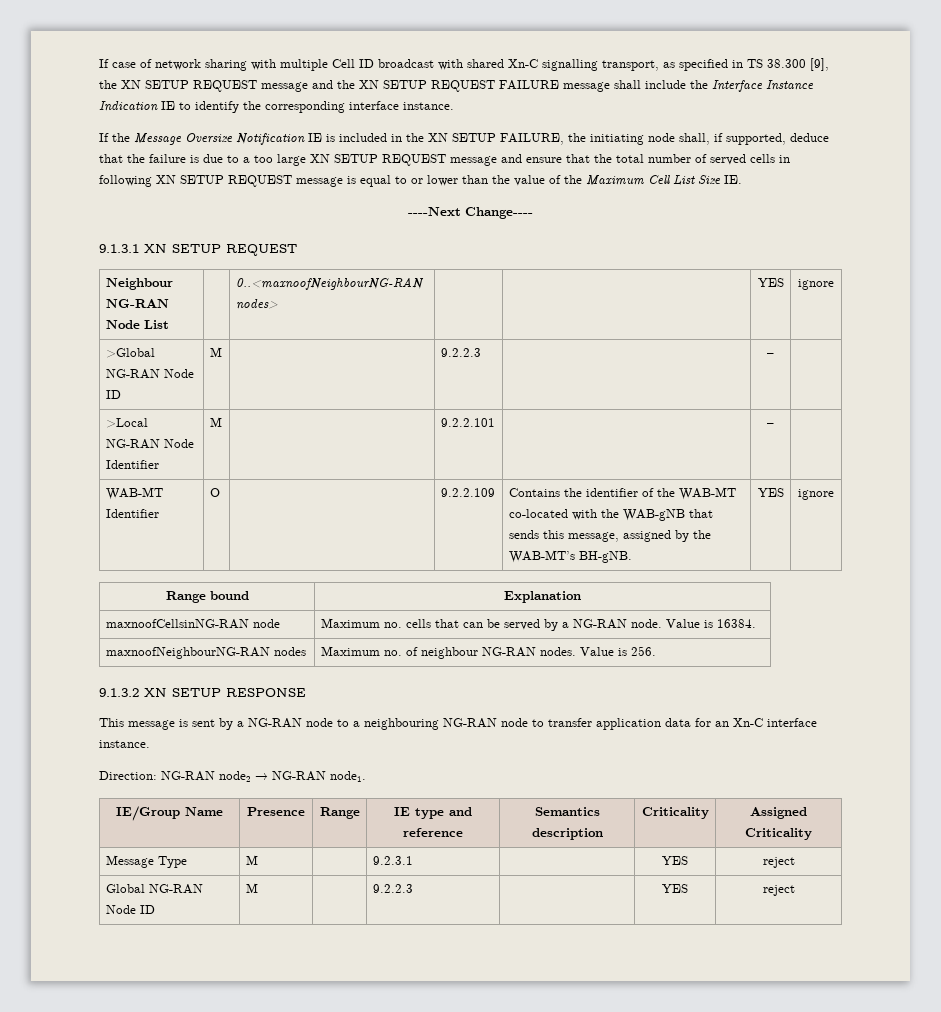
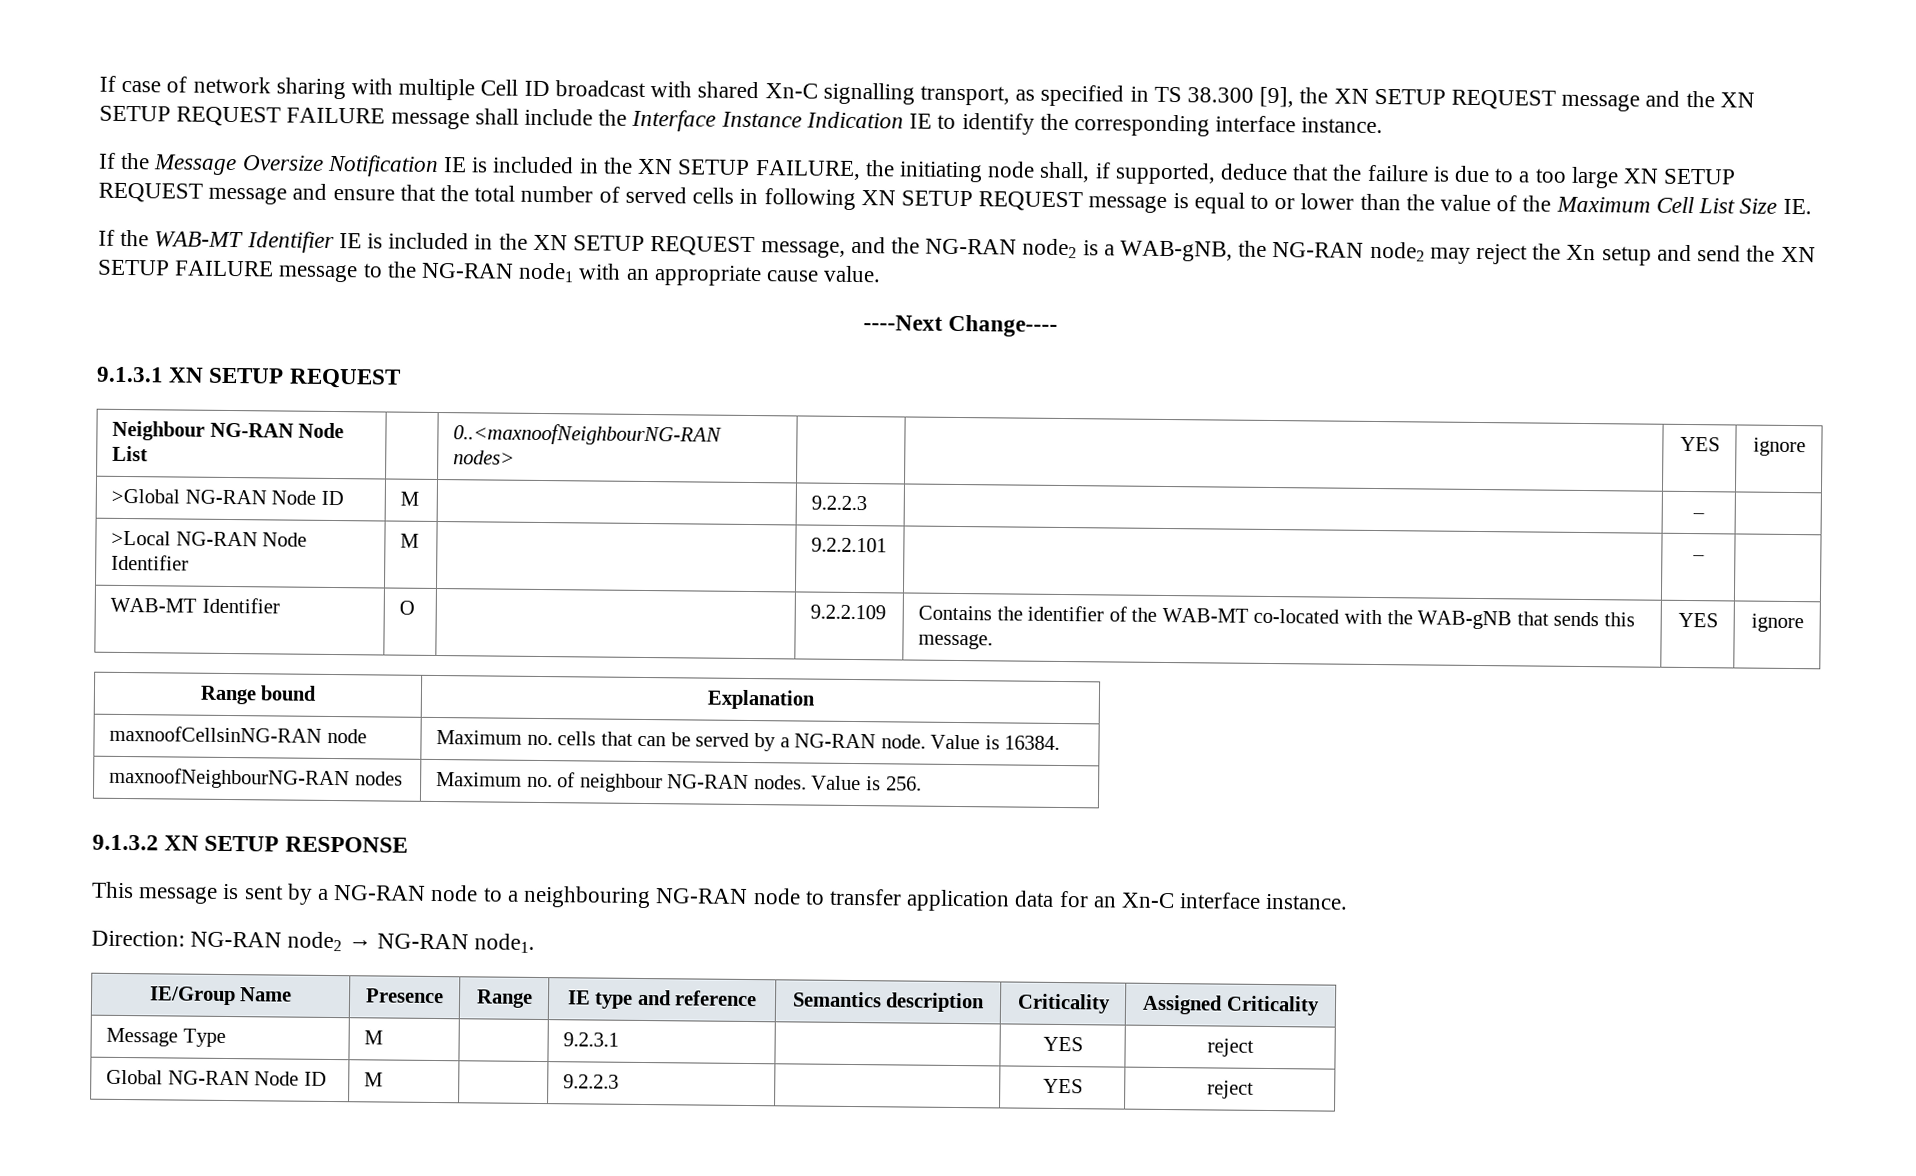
(742, 179) none -> [98,229,1816,266] [97,259,882,287] // If the WAB-MT Identifier IE is included in the XN SETUP REQUEST message, and the NG-RAN node2 is a WAB-gNB, the NG-RAN node2 may reject the Xn setup and send the XN SETUP FAILURE message to the NG-RAN node1 with an appropriate cause value.
[567,530,711,542] [508,550,632,563] message, assigned by the WAB-MT’s BH-gNB. -> [918,633,994,650] message.

